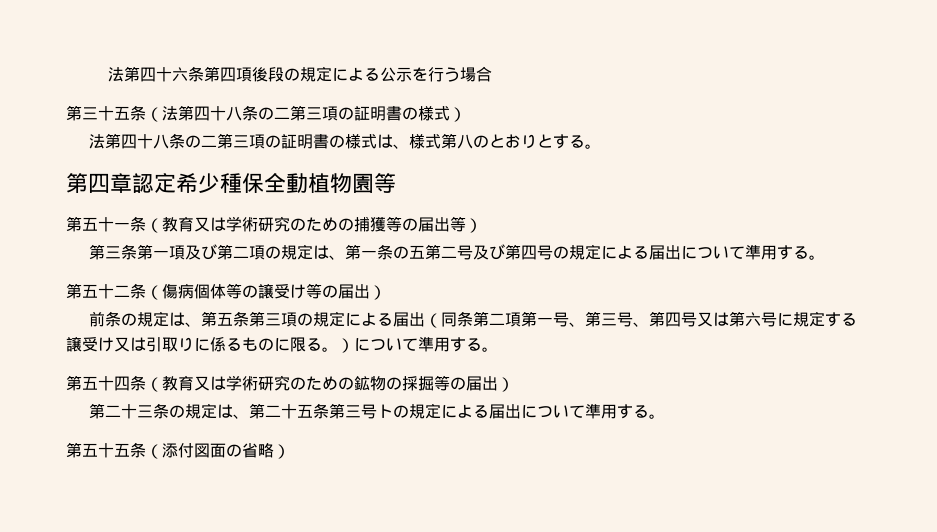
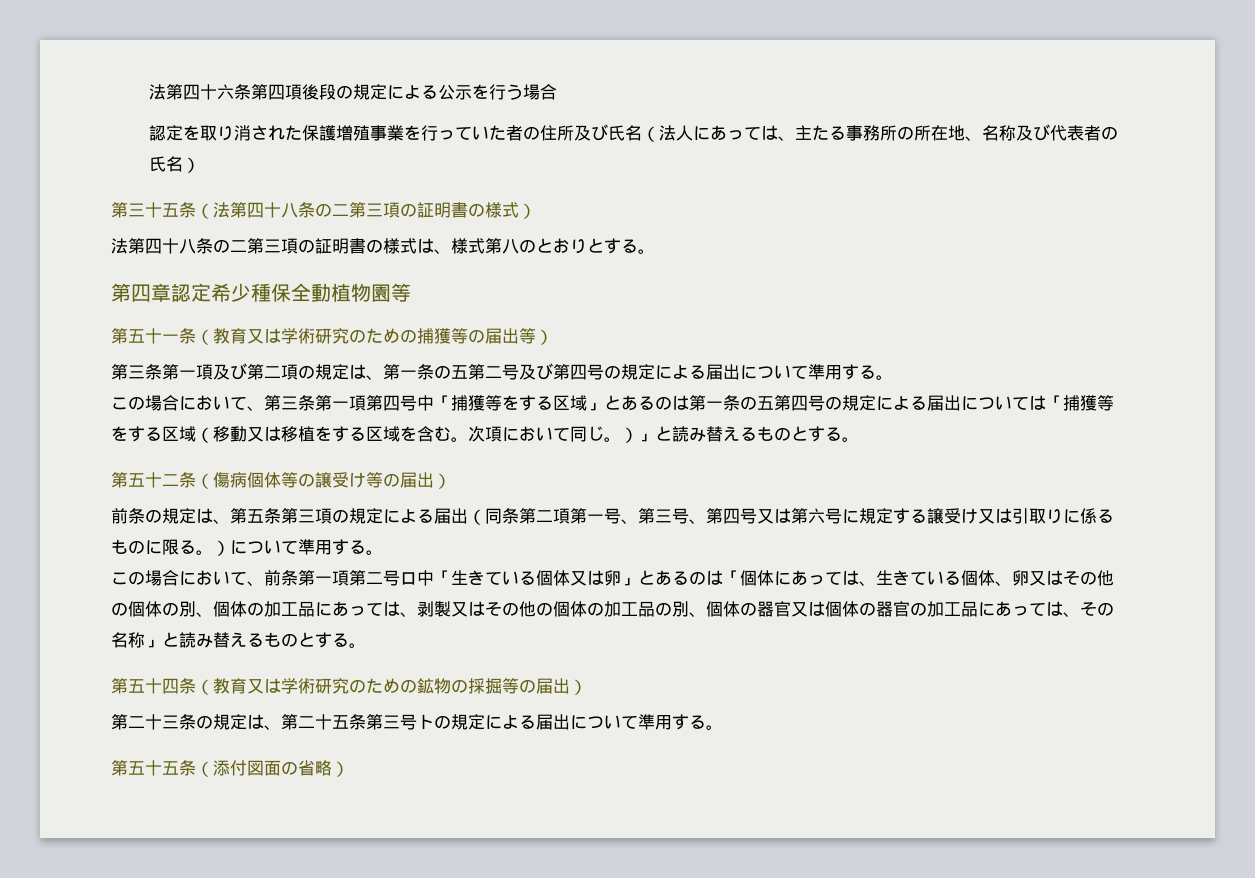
(493, 74) none -> [148,124,1118,142] [148,156,200,173] // 認定を取り消された保護増殖事業を行っていた者の住所及び氏名（法人にあっては、主たる事務所の所在地、名称及び代表者の氏名）
(825, 257) none -> [111,395,1114,411] [111,426,859,443] // この場合において、第三条第一項第四号中「捕獲等をする区域」とあるのは第一条の五第四号の規定による届出については「捕獲等をする区域（移動又は移植をする区域を含む。次項において同じ。）」と読み替えるものとする。
(498, 349) none -> [111,570,1114,586] [111,601,1114,617] [111,632,366,648] // この場合において、前条第一項第二号ロ中「生きている個体又は卵」とあるのは「個体にあっては、生きている個体、卵又はその他の個体の別、個体の加工品にあっては、剥製又はその他の個体の加工品の別、個体の器官又は個体の器官の加工品にあっては、その名称」と読み替えるものとする。

